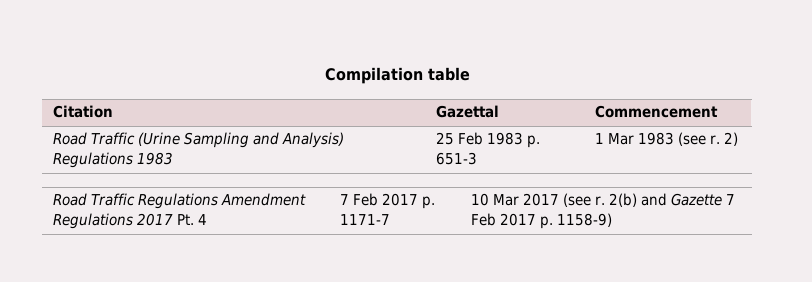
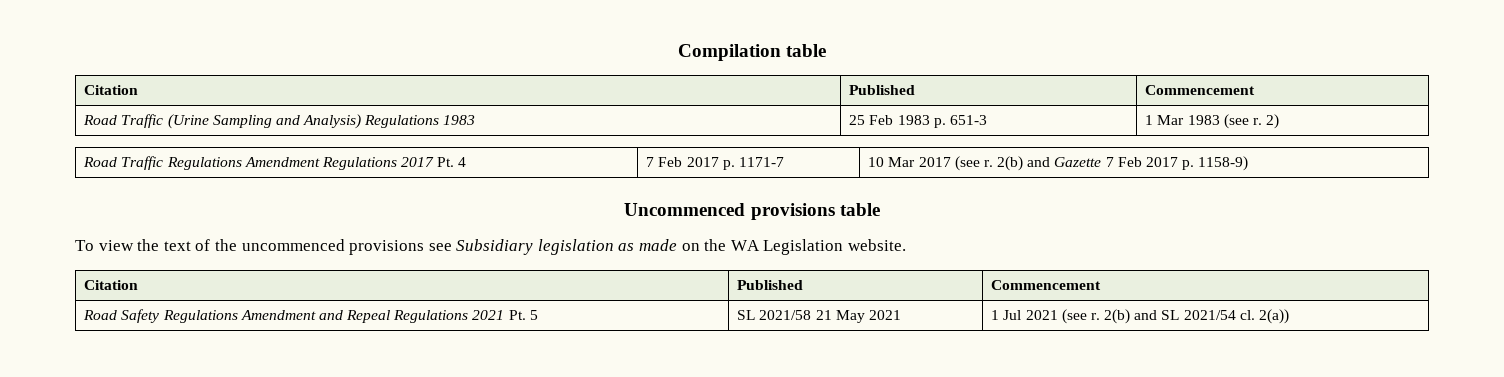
[436,105,500,118] Gazettal -> [849,85,916,95] Published
(613, 220) none -> [624,203,880,220] [75,239,907,255] [84,280,139,290] [737,280,804,290] [991,280,1102,290] [83,309,538,323] [737,310,901,323] [991,309,1289,324] // Uncommenced provisions table // To view the text of the uncommenced provisions see Subsidiary legislation as made on the WA Legislation website. // Citation | Published | Commencement // Road Safety Regulations Amendment and Repeal Regulations 2021 Pt. 5 | SL 2021/58 21 May 2021 | 1 Jul 2021 (see r. 2(b) and SL 2021/54 cl. 2(a))

